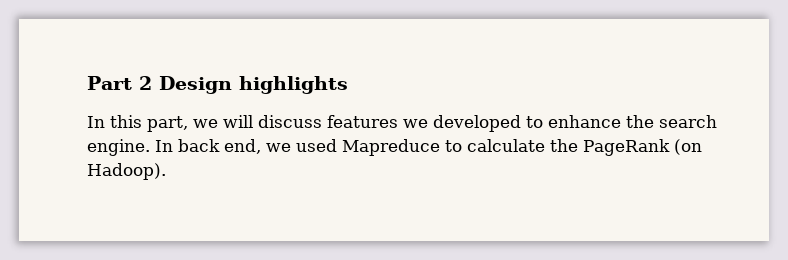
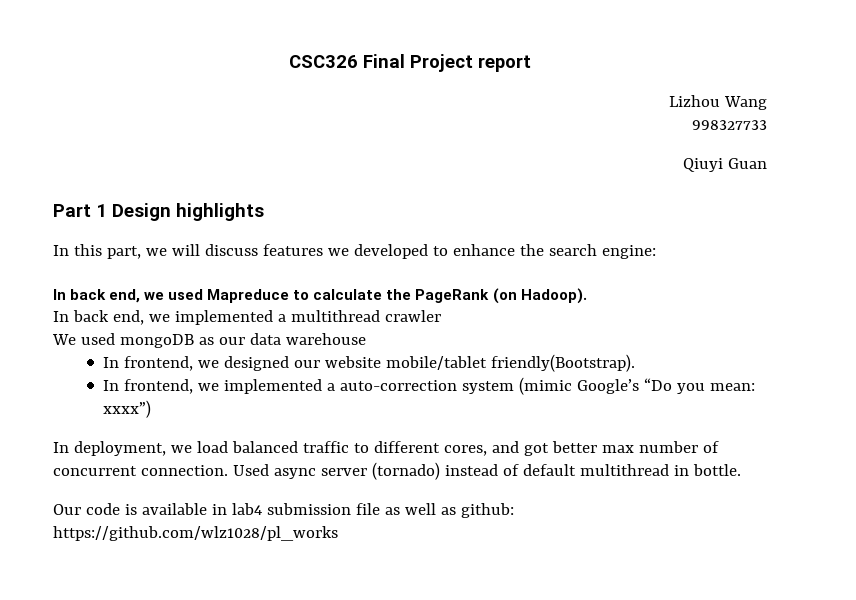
[87,76,152,90] Part 2 -> [289,54,531,72] [669,95,767,110] [692,120,767,130] [683,158,767,172] [53,204,107,217] CSC326 Final Project report // Lizhou Wang // 998327733 // Qiuyi Guan // Part 1
[87,139,150,156] engine. -> [601,245,656,259] engine: //
(166, 171) none -> [53,310,441,325] [52,333,366,348] [103,354,636,372] [103,377,756,395] [103,400,152,418] [53,441,719,456] [53,462,741,480] [53,503,514,518] [53,526,338,541] // In back end, we implemented a multithread crawler // We used mongoDB as our data warehouse // In frontend, we designed our website mobile/tablet friendly(Bootstrap). // In frontend, we implemented a auto-correction system (mimic Google’s “Do you mean: xxxx”) // In deployment, we load balanced traffic to different cores, and got better max number of concurrent connection. Used async server (tornado) instead of default multithread in bottle. // Our code is available in lab4 submission file as well as github: https://github.com/wlz1028/pl_works

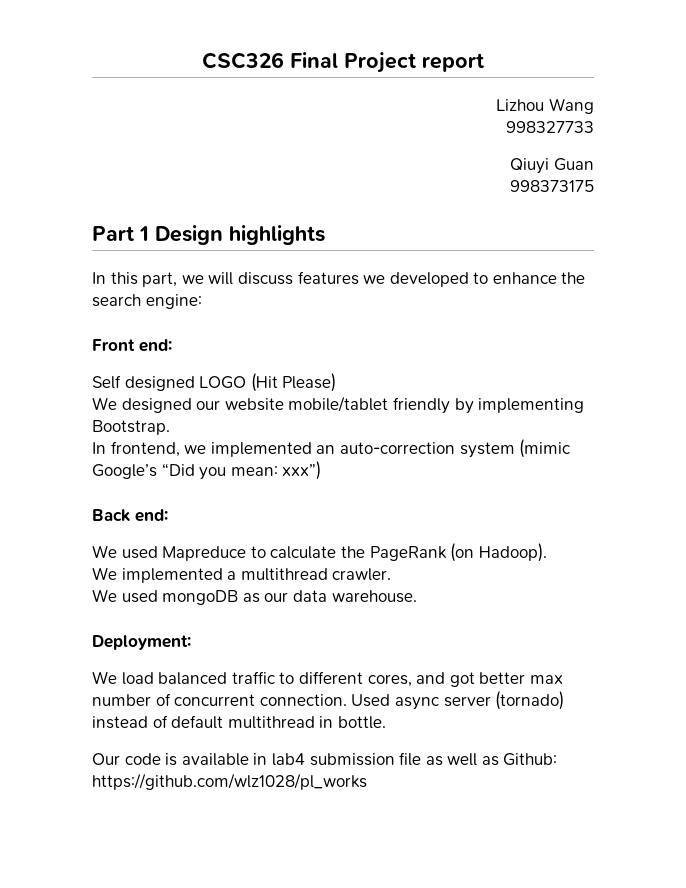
(767, 163) none -> [510,180,594,192] // 998373175
[53,289,165,303] In back end, we -> [92,339,172,352] [92,373,337,392] [92,396,585,414] [92,420,170,435] [92,439,571,458] [92,461,322,480] [92,509,168,522] [92,545,117,558] Front end: // Self designed LOGO (Hit Please) // We designed our website mobile/tablet friendly by implementing Bootstrap. // In frontend, we implemented an auto-correction system (mimic Google’s “Did you mean: xxx”) // Back end: // We
[53,310,170,325] In back end, we -> [92,567,117,580] We
[384,310,441,322] crawler -> [332,568,392,581] crawler.
[285,333,366,345] [103,354,636,372] [103,377,756,395] [103,400,152,418] [53,441,192,456] warehouse // In frontend, we designed our website mobile/tablet friendly(Bootstrap). // In frontend, we implemented a auto-correction system (mimic Google’s “Do you mean: xxxx”) // In deployment, we -> [331,590,417,603] [92,635,191,650] [92,671,117,684] warehouse. // Deployment: // We
[460,503,514,518] github: -> [503,753,558,766] Github:

